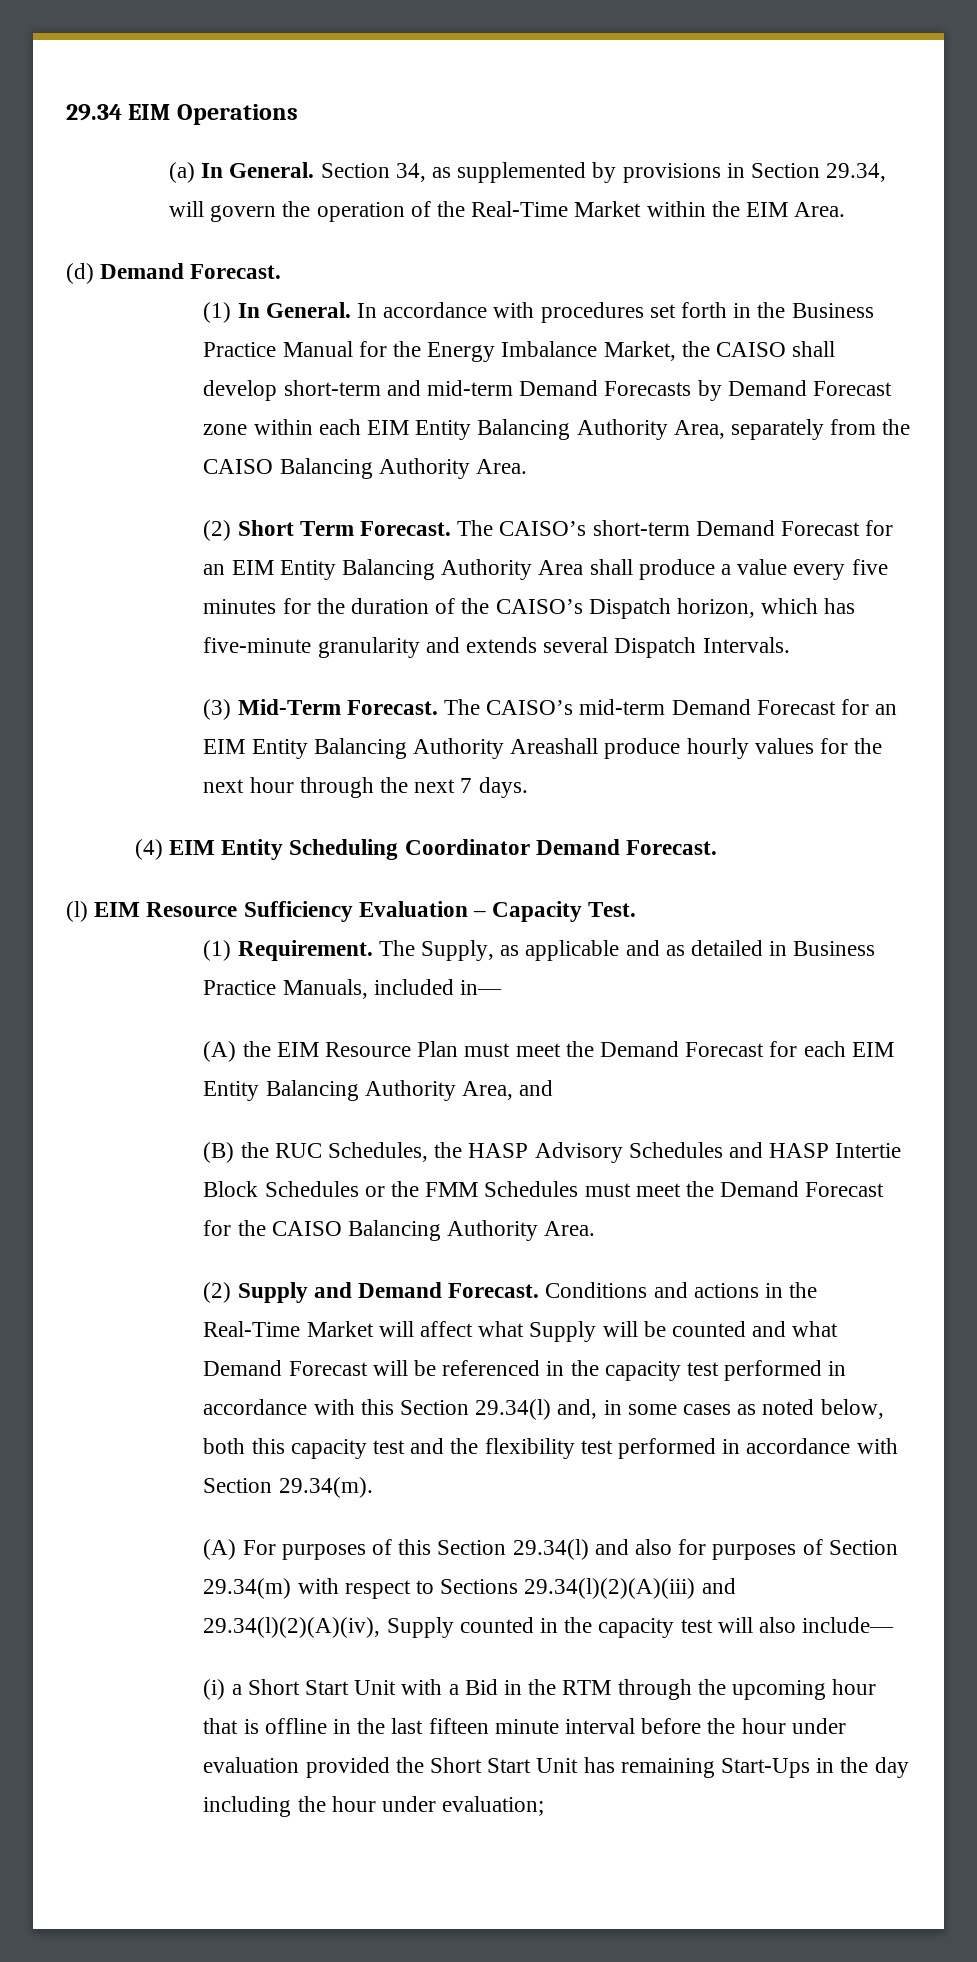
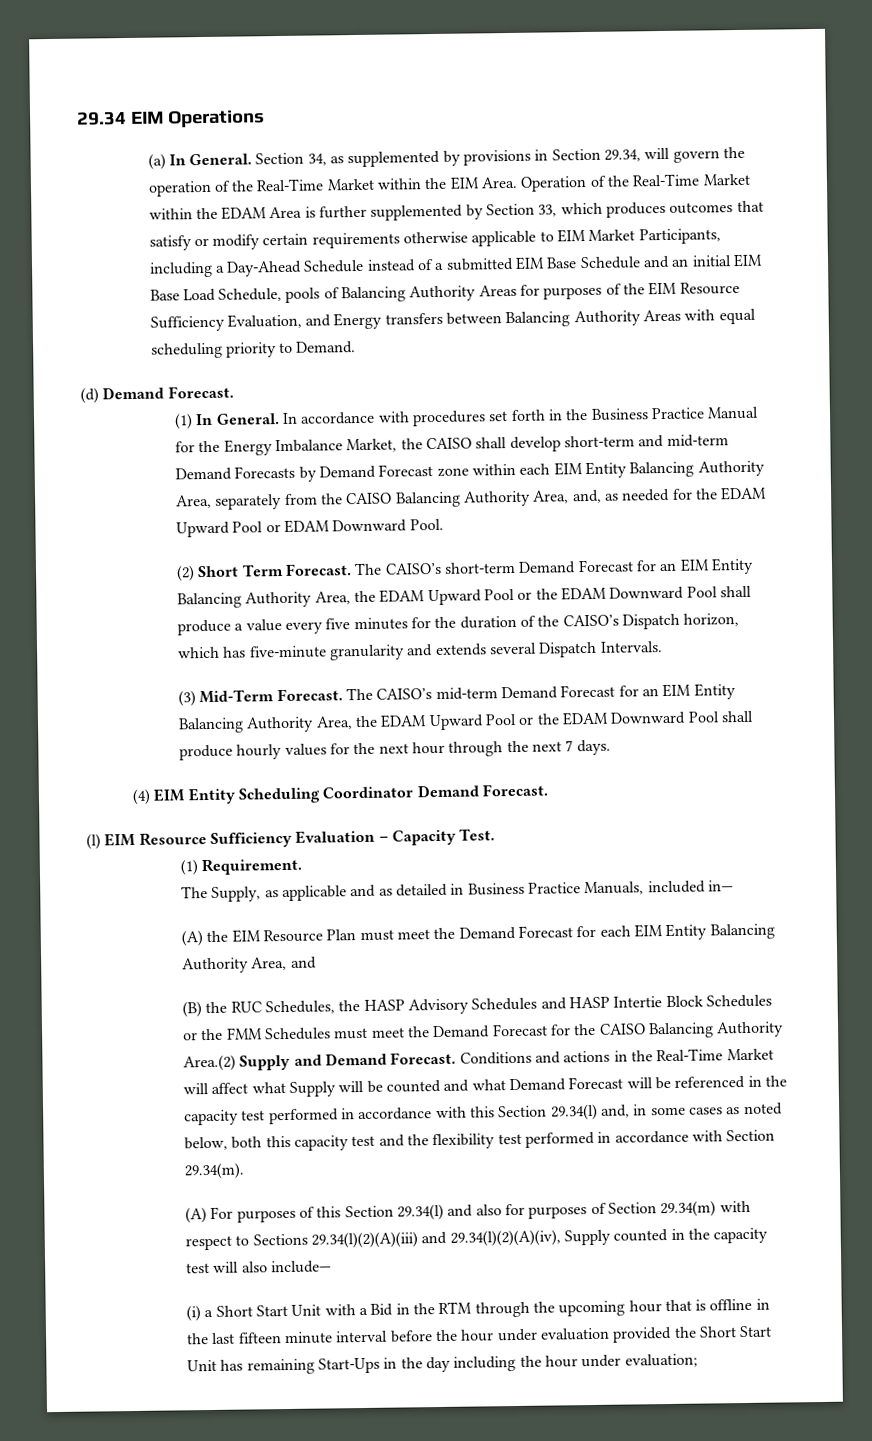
(846, 209) none -> [520,173,751,192] [148,200,764,221] [148,228,721,251] [148,253,764,278] [149,281,740,303] [149,308,756,332] [150,341,357,359] Operation of the Real-Time Market within the EDAM Area is further supplemented by Section 33, which produces outcomes that satisfy or modify certain requirements otherwise applicable to EIM Market Participants, including a Day-Ahead Schedule instead of a submitted EIM Base Schedule and an initial EIM Base Load Schedule, pools of Balancing Authority Areas for purposes of the EIM Resource Sufficiency Evaluation, and Energy transfers between Balancing Authority Areas with equal scheduling priority to Demand.
[475,459,527,474] Area. -> [533,486,768,504] [176,518,444,538] Area, and, as needed for the EDAM Upward Pool or EDAM Downward Pool.
[538,560,584,575] Area -> [314,586,718,606] Area, the EDAM Upward Pool or the EDAM Downward Pool
[510,738,599,754] Areashall -> [315,710,754,731] Area, the EDAM Upward Pool or the EDAM Downward Pool shall
(373, 950) none -> (303, 866) //
[544,1221,596,1236] [203,1282,232,1303] Area. // (2) -> [183,1054,237,1072] Area.(2)

